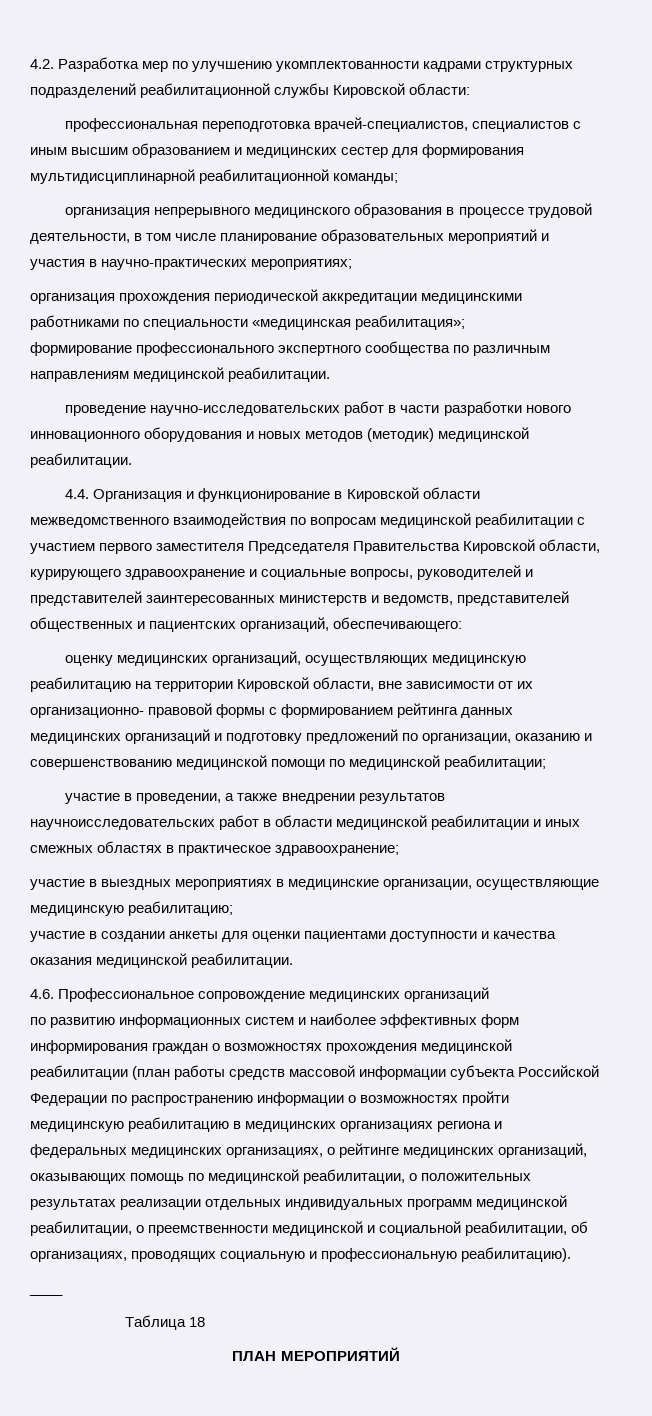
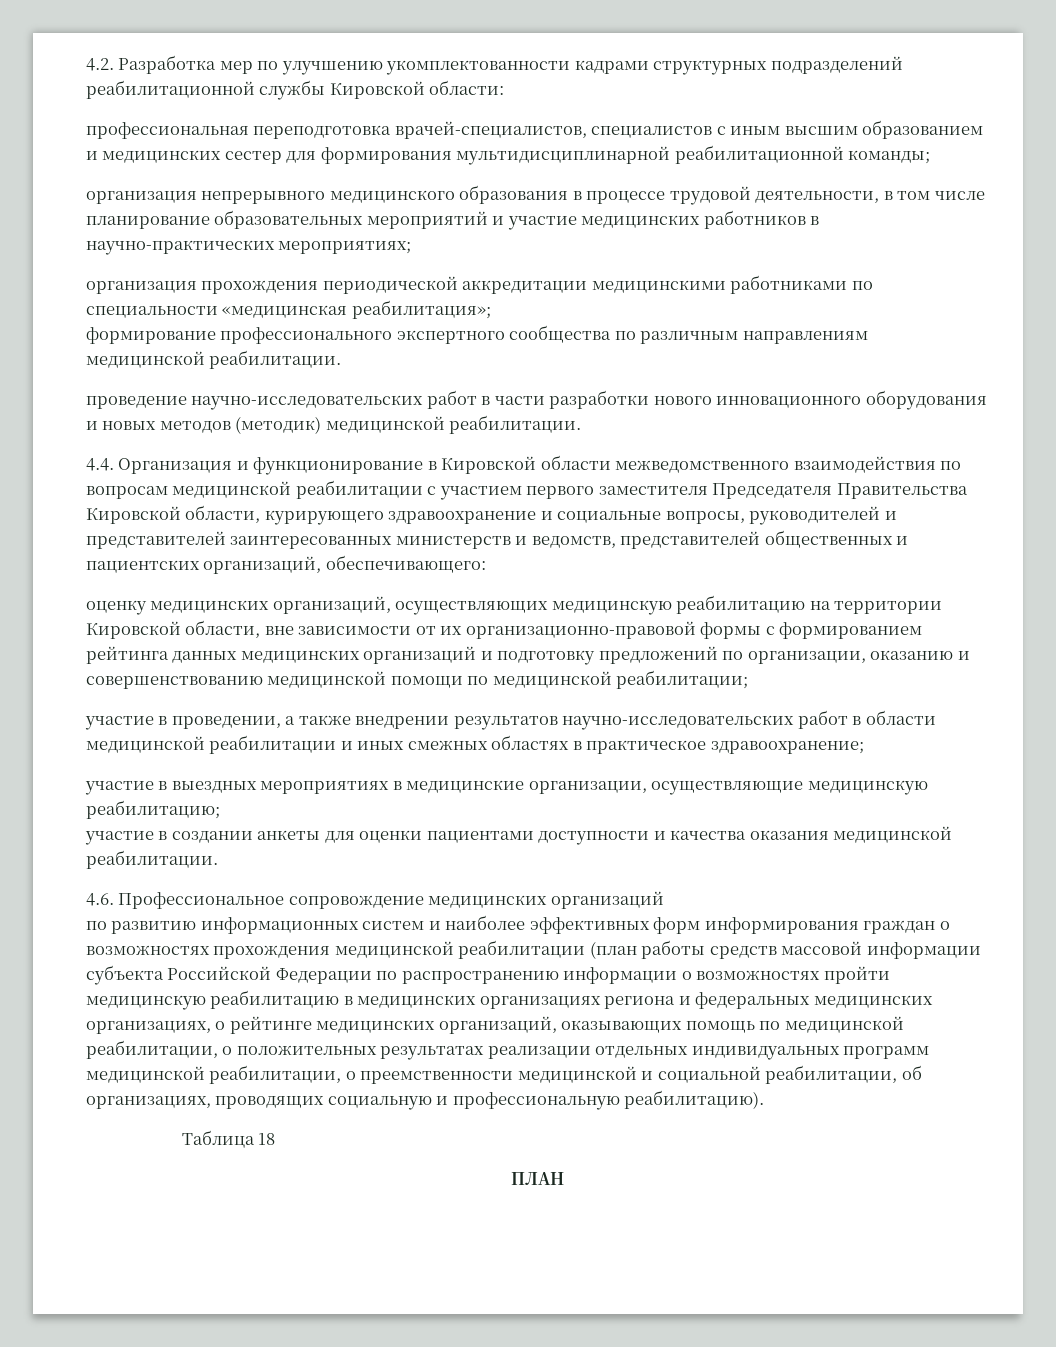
[30,259,85,270] участия -> [507,210,806,230] участие медицинских работников
[30,703,213,718] организационно- правовой -> [465,621,696,639] организационно-правовой
[30,819,215,830] научноисследовательских -> [562,715,795,730] научно-исследовательских
[29,1293,63,1296] // ____ -> (765, 1099) none
[280,1347,400,1361] МЕРОПРИЯТИЙ -> (564, 1178) none

